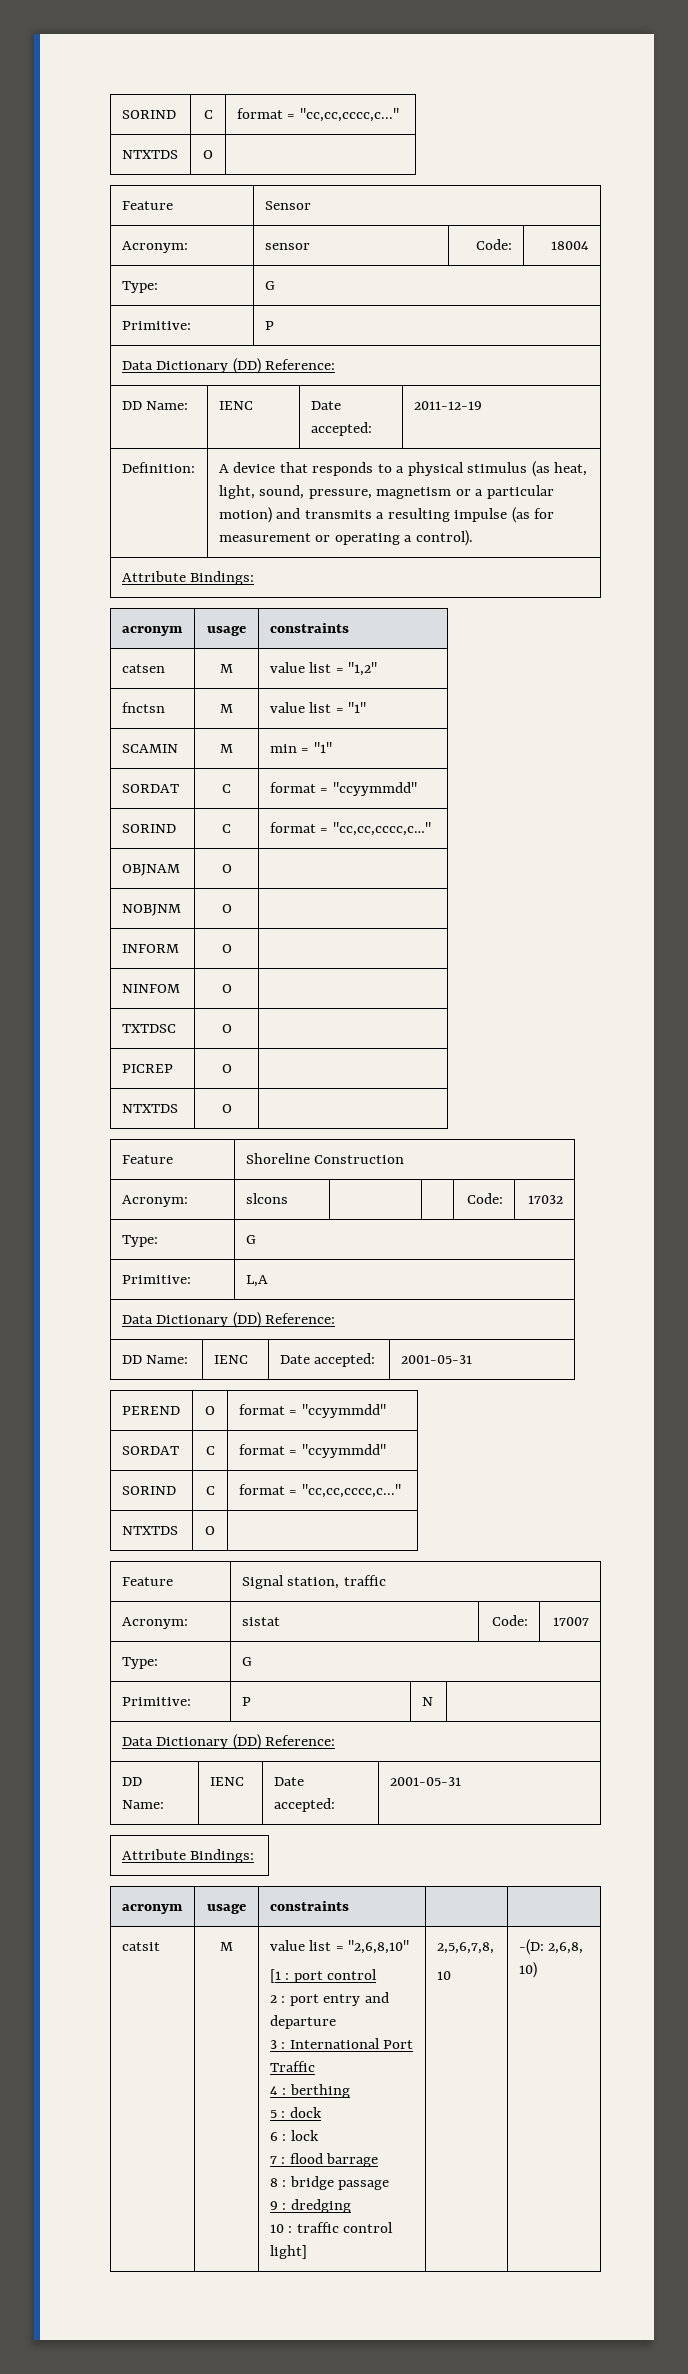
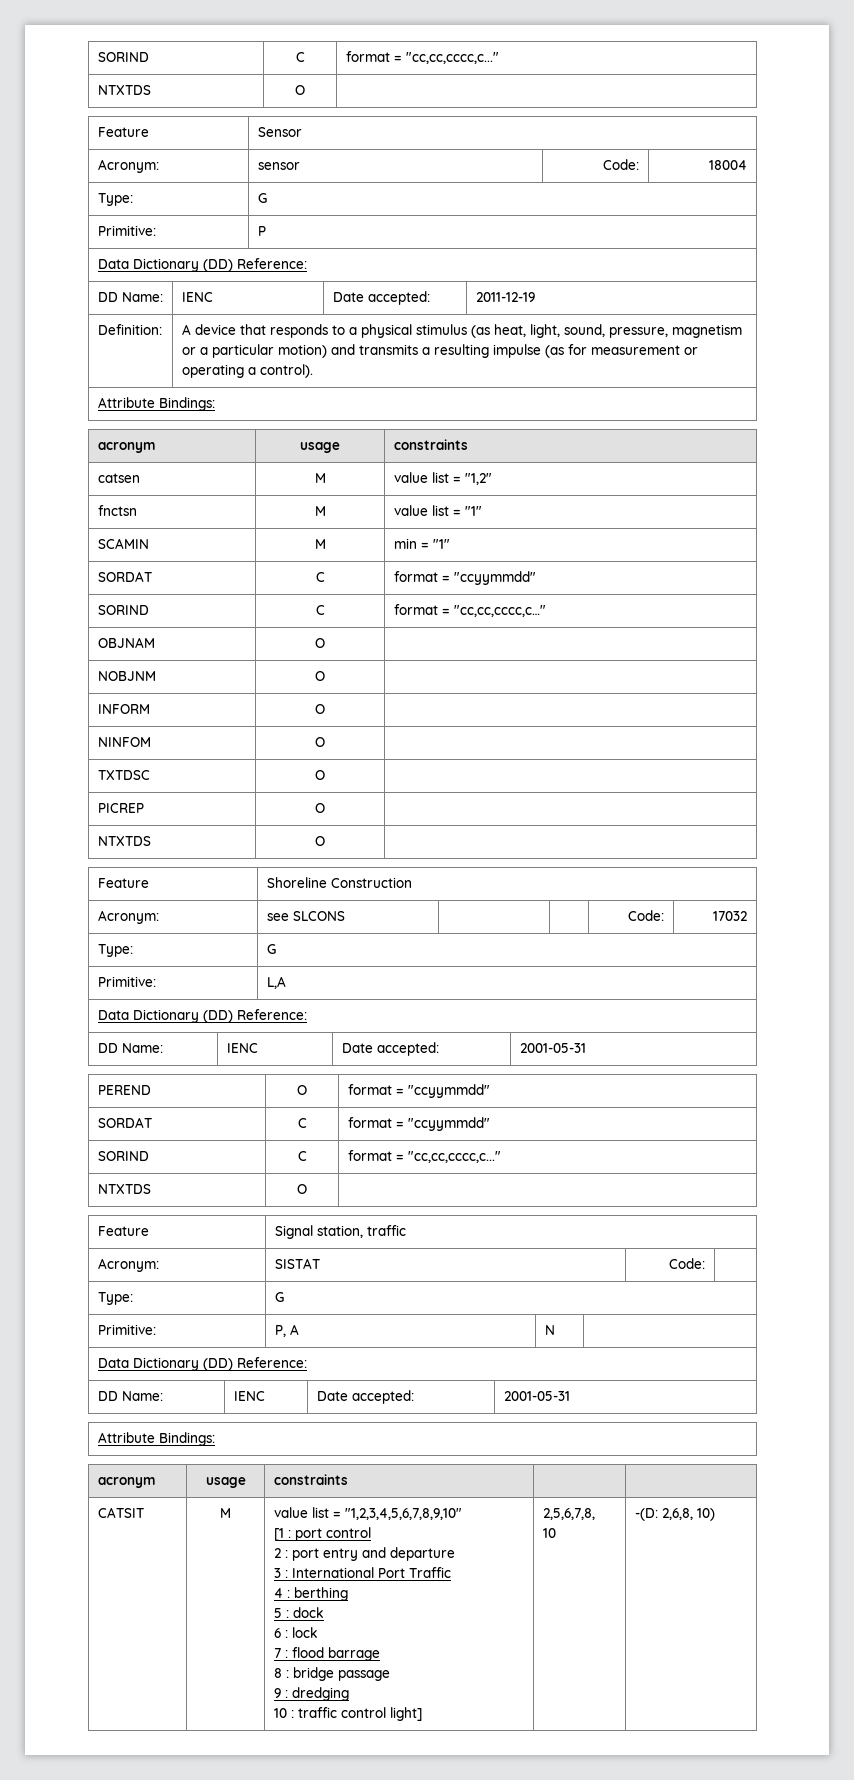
[245,1193,288,1204] slcons -> [266,911,345,921] see SLCONS
[241,1617,280,1626] [492,1615,529,1626] [553,1617,590,1626] [121,1657,158,1669] [241,1657,252,1666] [121,1697,191,1706] [241,1697,251,1706] sistat | Code: | 17007 // Type: | G // Primitive: | P -> [274,1258,320,1269] [669,1258,706,1269] [97,1292,133,1305] [274,1292,284,1302] [97,1324,156,1335] [274,1324,299,1337] SISTAT | Code: | // Type: | G // Primitive: | P, A
[121,1942,160,1951] [220,1942,233,1951] [269,1940,410,1954] catsit | M | value list = "2,6,8,10" -> [97,1507,144,1518] [220,1508,231,1518] [273,1507,462,1520] CATSIT | M | value list = "1,2,3,4,5,6,7,8,9,10"

